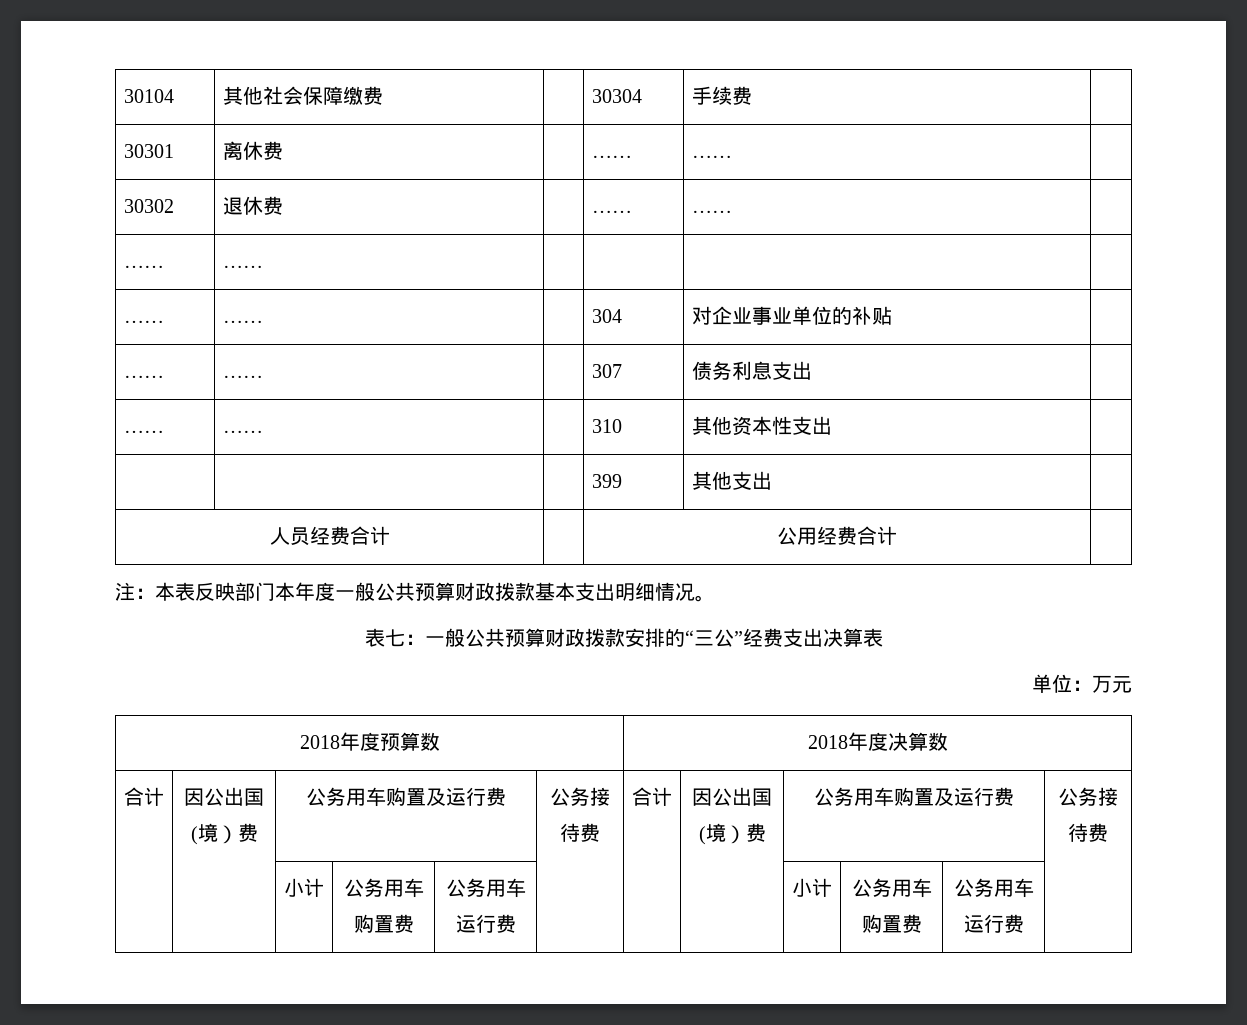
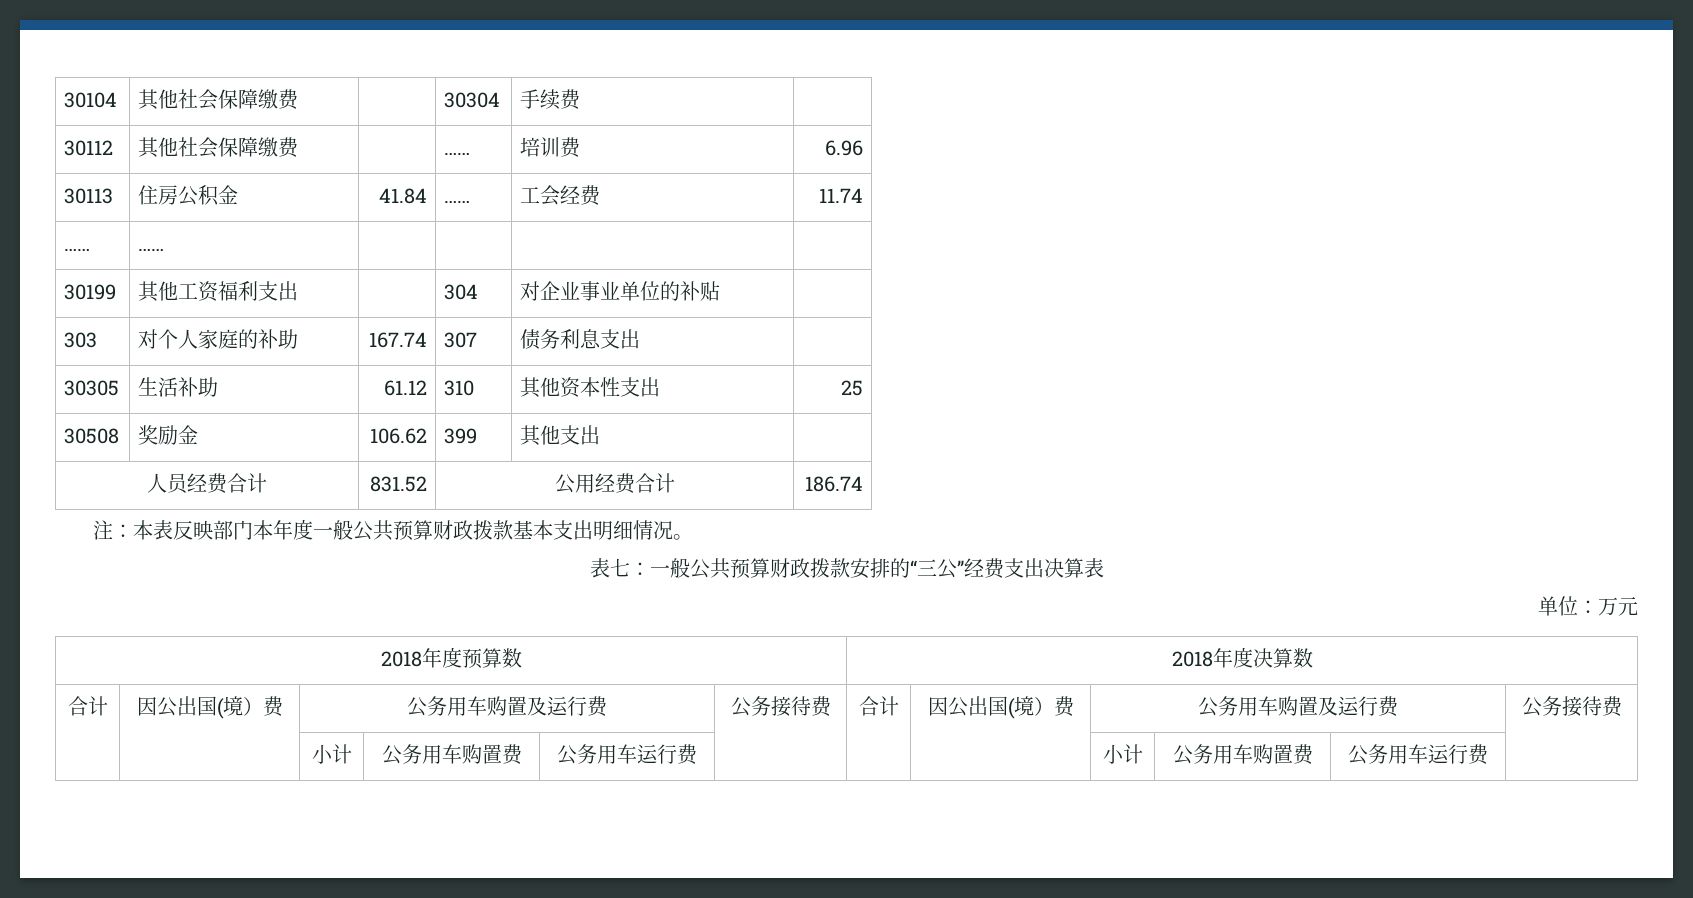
[123,144,174,158] [222,141,283,160] [591,155,632,158] [691,155,732,158] [123,199,174,213] [222,196,283,215] [591,210,632,213] [691,210,732,213] [123,265,164,268] [222,265,263,268] [123,320,164,323] [222,320,263,323] 30301 | 离休费 | | …… | …… | // 30302 | 退休费 | | …… | …… | // …… | …… | | | | // …… | …… -> [64,140,114,156] [138,137,300,158] [444,153,471,155] [520,137,582,158] [824,140,863,156] [64,188,114,204] [138,185,239,206] [378,188,427,204] [444,201,471,203] [520,185,602,206] [818,188,863,203] [64,249,91,251] [138,249,165,251] [64,284,117,300] [138,281,299,302] 30112 | 其他社会保障缴费 | | …… | 培训费 | 6.96 // 30113 | 住房公积金 | 41.84 | …… | 工会经费 | 11.74 // …… | …… | | | | // 30199 | 其他工资福利支出
[123,375,164,378] [222,375,263,378] …… | …… | -> [64,332,98,348] [138,329,299,349] [368,332,427,348] 303 | 对个人家庭的补助 | 167.74
[123,430,164,433] [222,430,263,433] …… | …… | -> [64,380,120,396] [138,377,219,397] [383,380,427,396] 30305 | 生活补助 | 61.12
(832, 425) // | | -> [840,380,863,396] [64,428,120,444] [138,425,199,445] [369,428,427,444] 25 // 30508 | 奖励金 | 106.62
(390, 535) none -> [369,476,427,492] 831.52
(897, 535) none -> [804,476,863,492] 186.74

